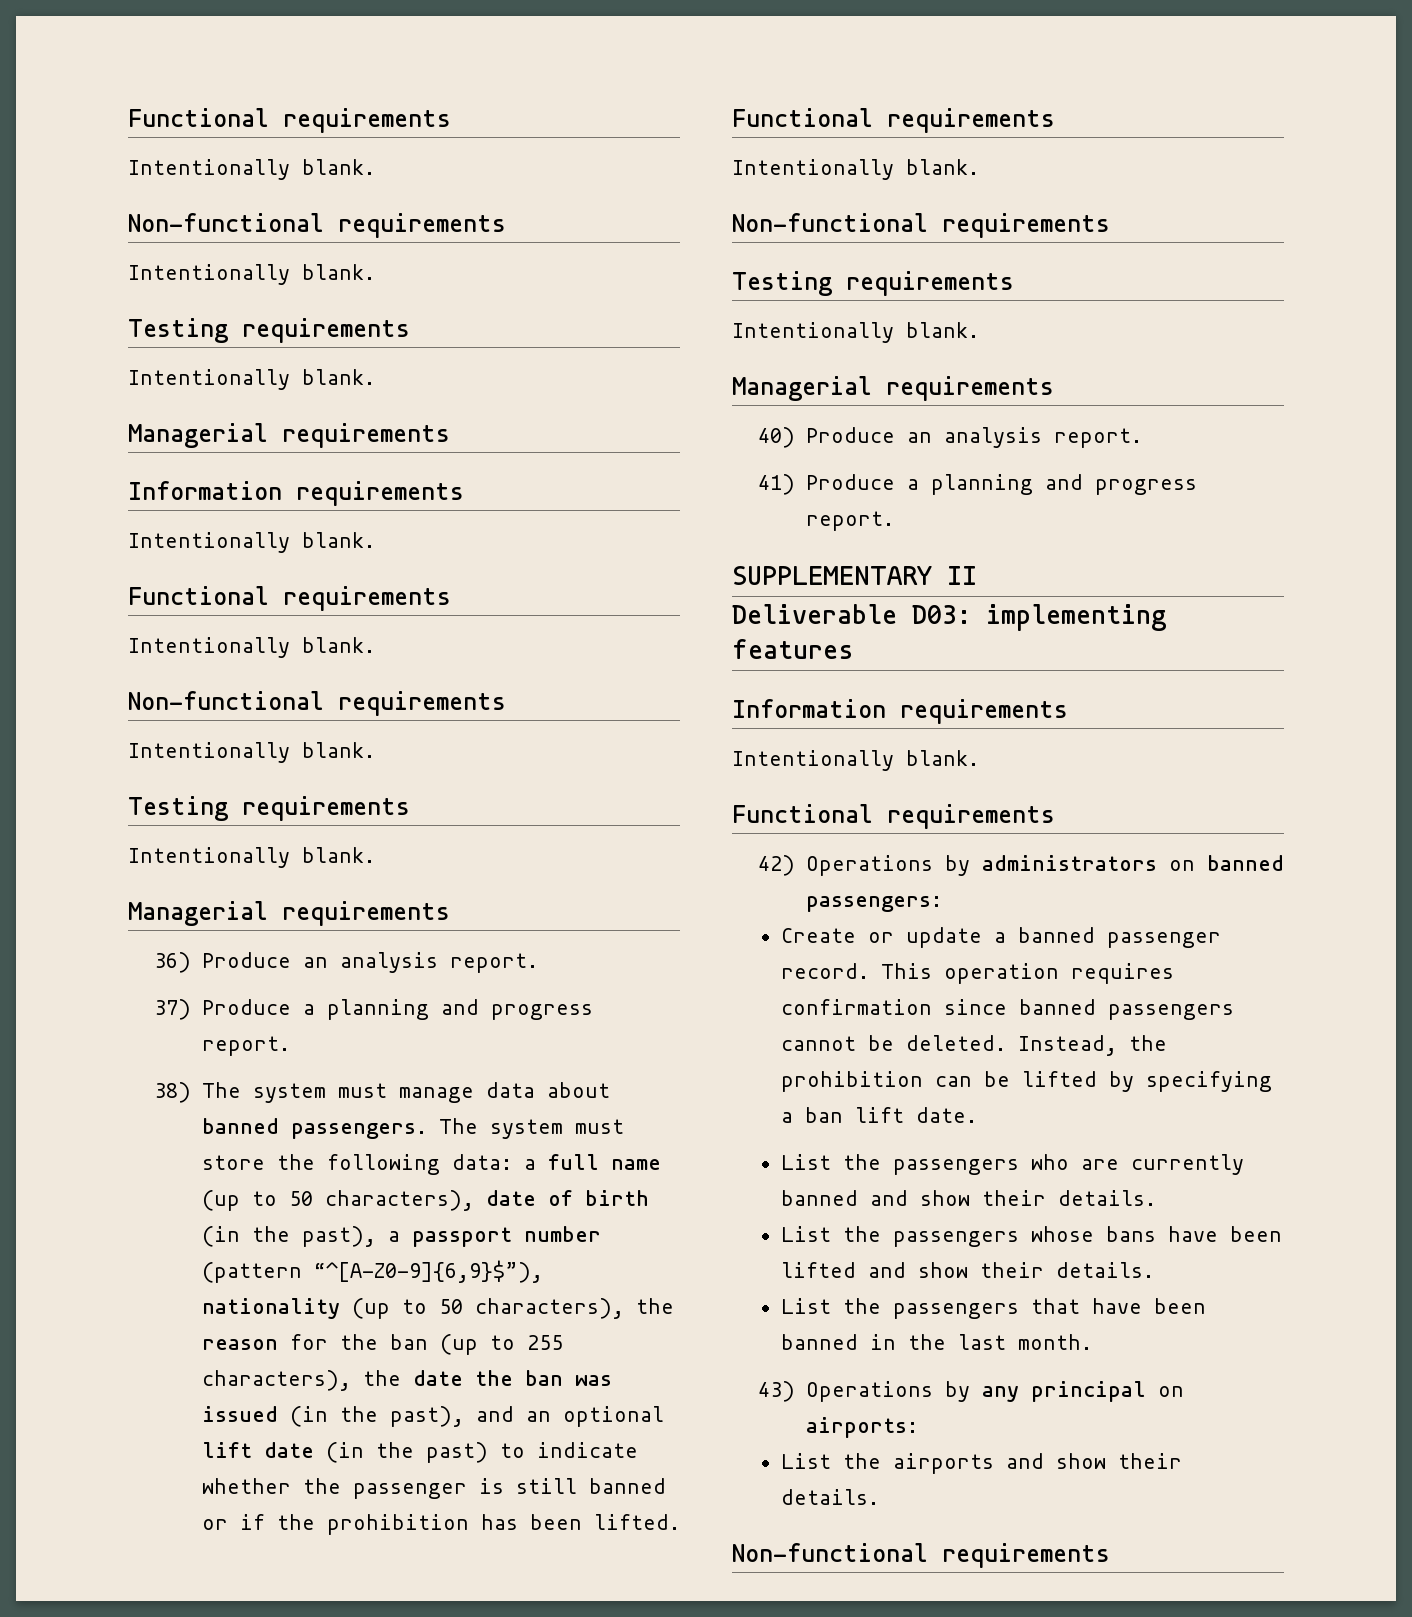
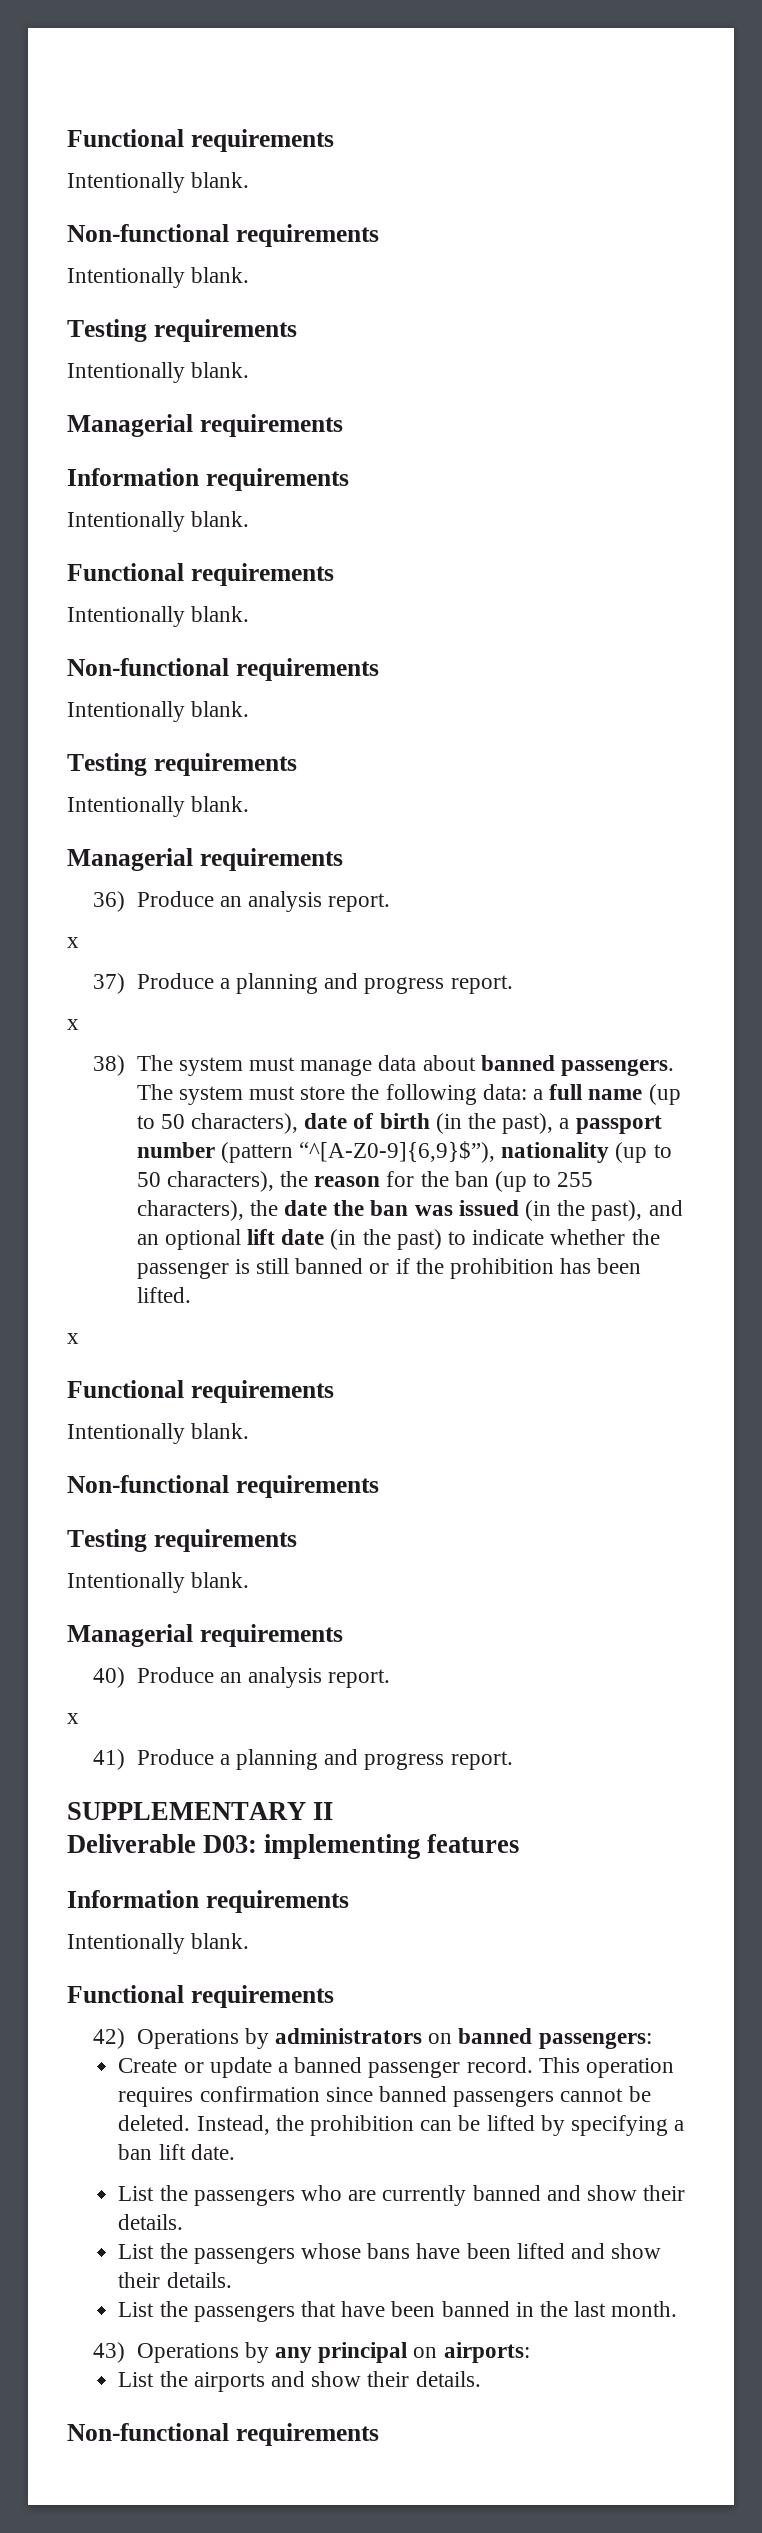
(538, 963) none -> [67,937,79,948] // x
(290, 1046) none -> [67,1019,79,1030] // x
(680, 1522) none -> [67,1333,79,1344] // x
(1142, 438) none -> [67,1713,79,1724] // x

